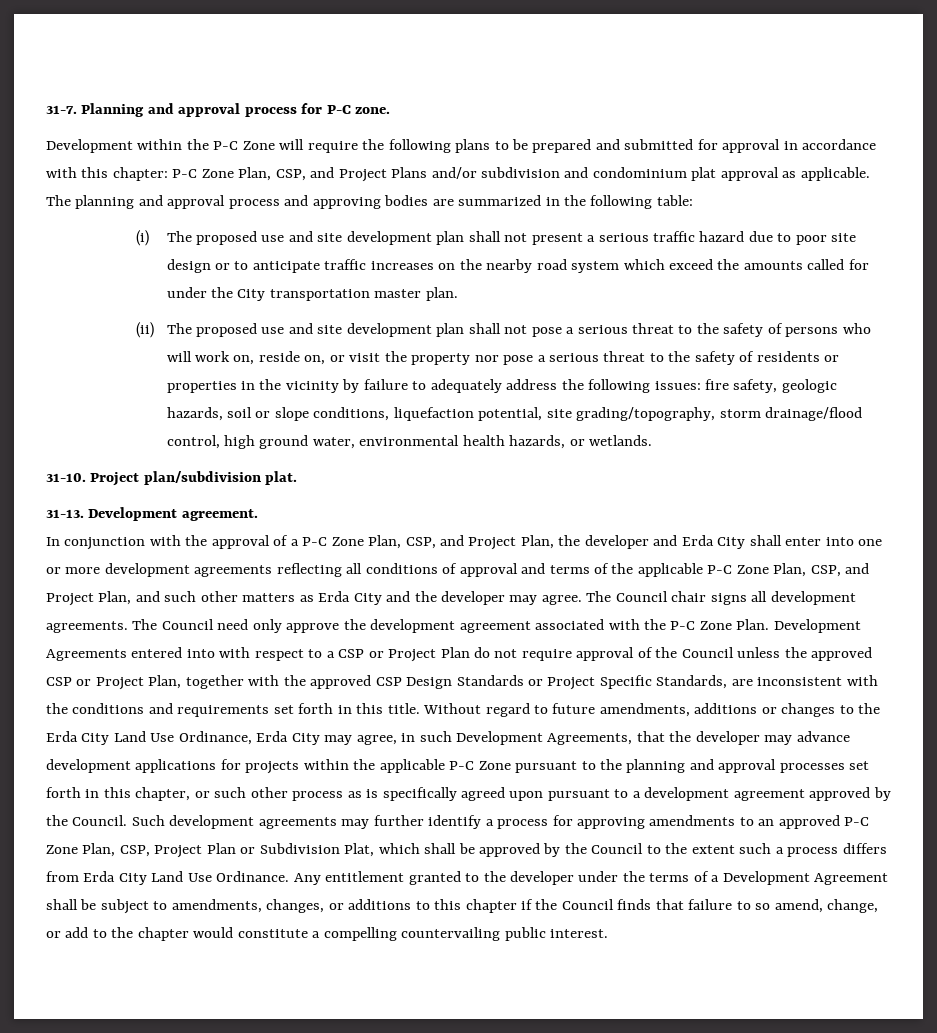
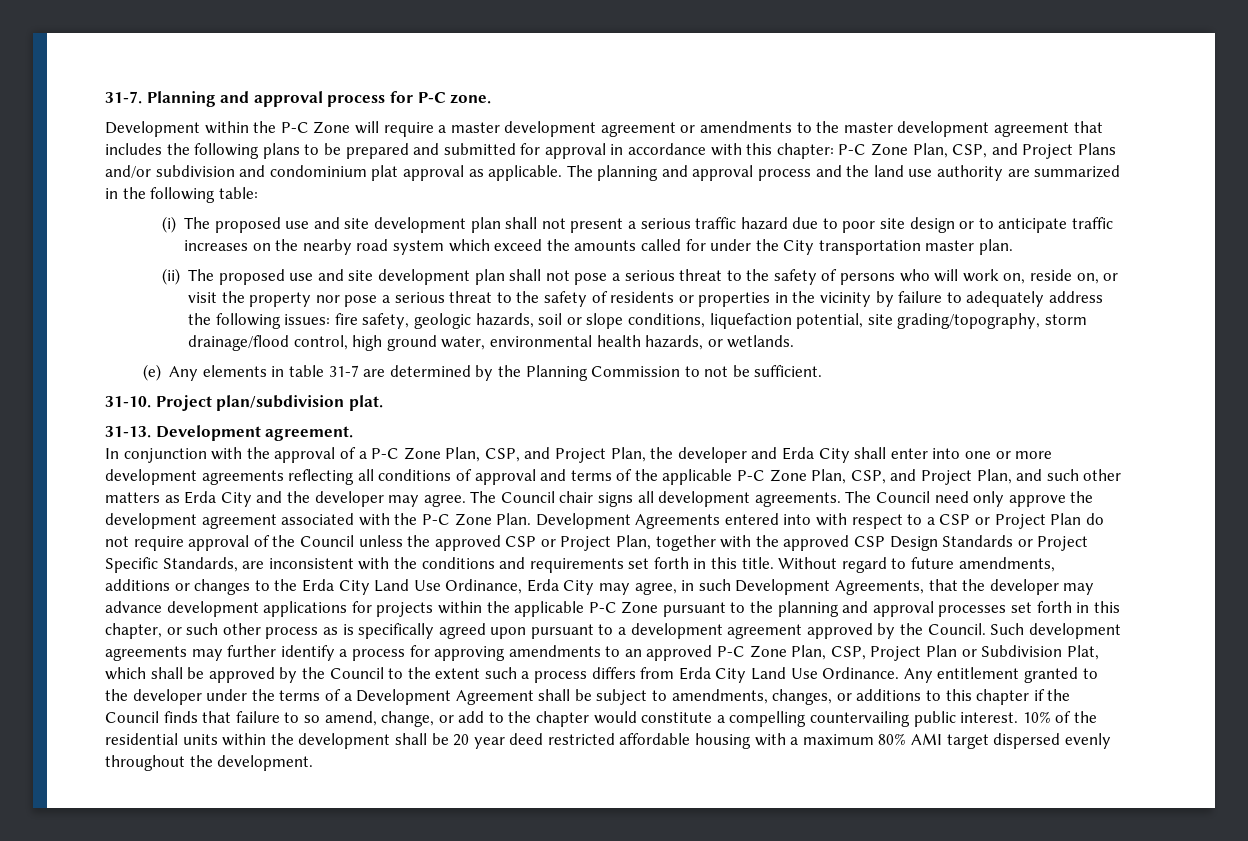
(358, 147) none -> [438,121,1103,137] [105,143,162,155] a master development agreement or amendments to the master development agreement that includes
[312,195,429,209] approving bodies -> [846,165,1004,181] the land use authority
(653, 440) none -> [142,364,823,381] // (e) Any elements in table 31-7 are determined by the Planning Commission to not be sufficient.
(609, 933) none -> [1022,711,1097,723] [105,733,1111,749] [105,755,314,771] 10% of the residential units within the development shall be 20 year deed restricted affordable housing with a maximum 80% AMI target dispersed evenly throughout the development.

